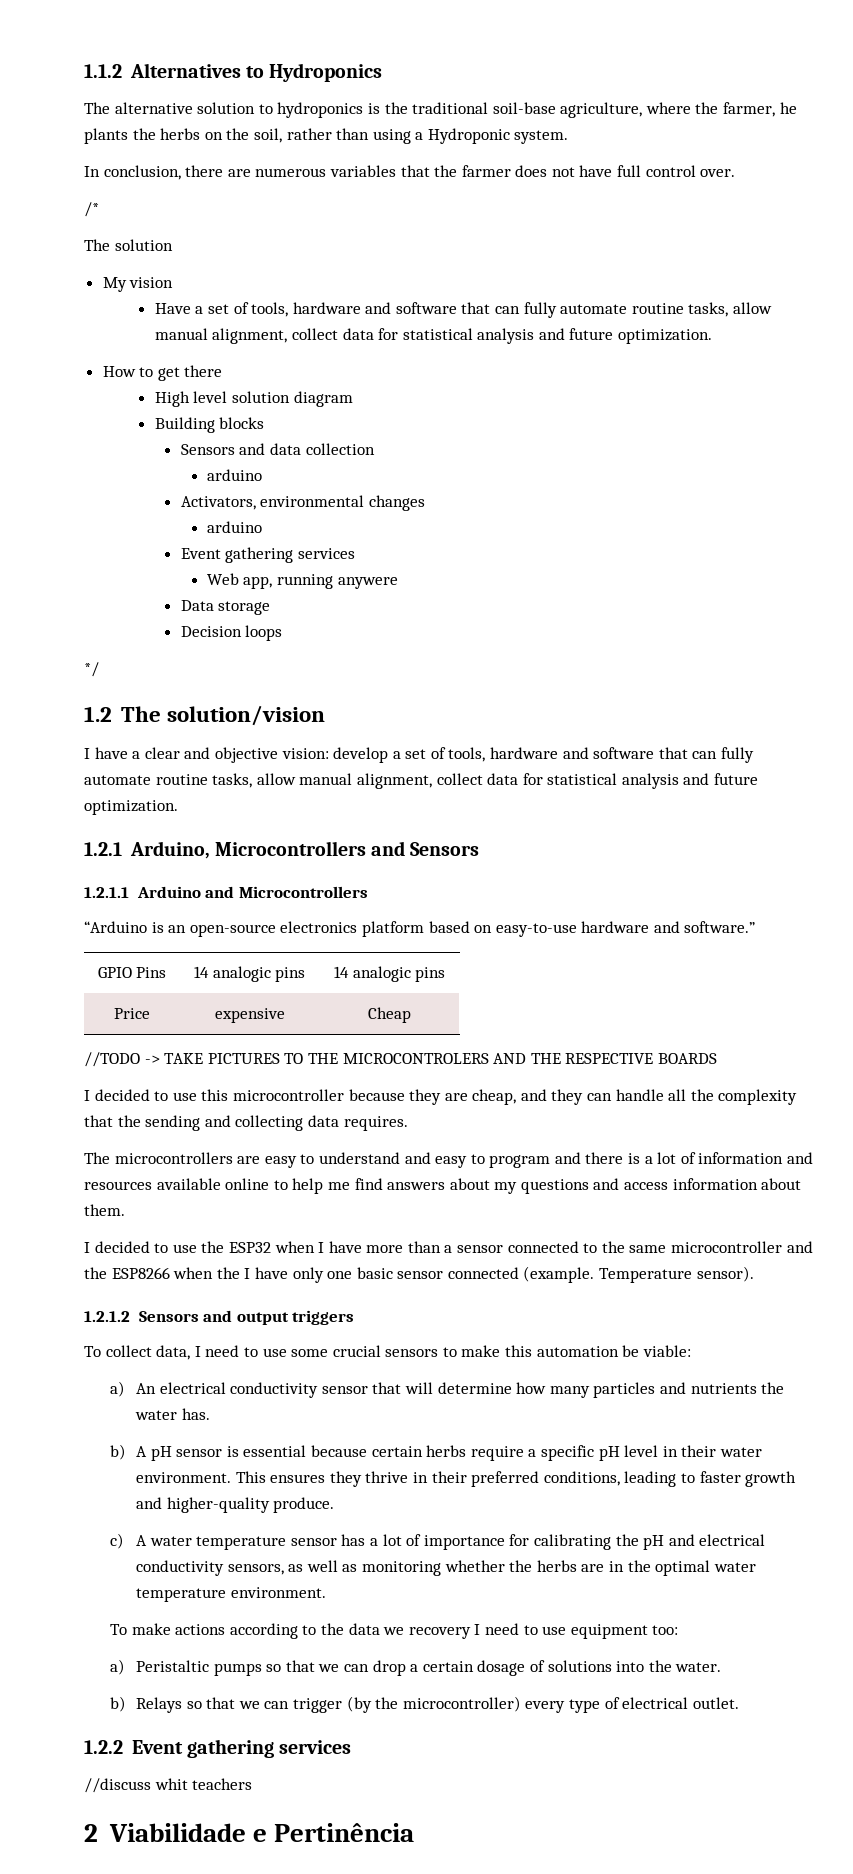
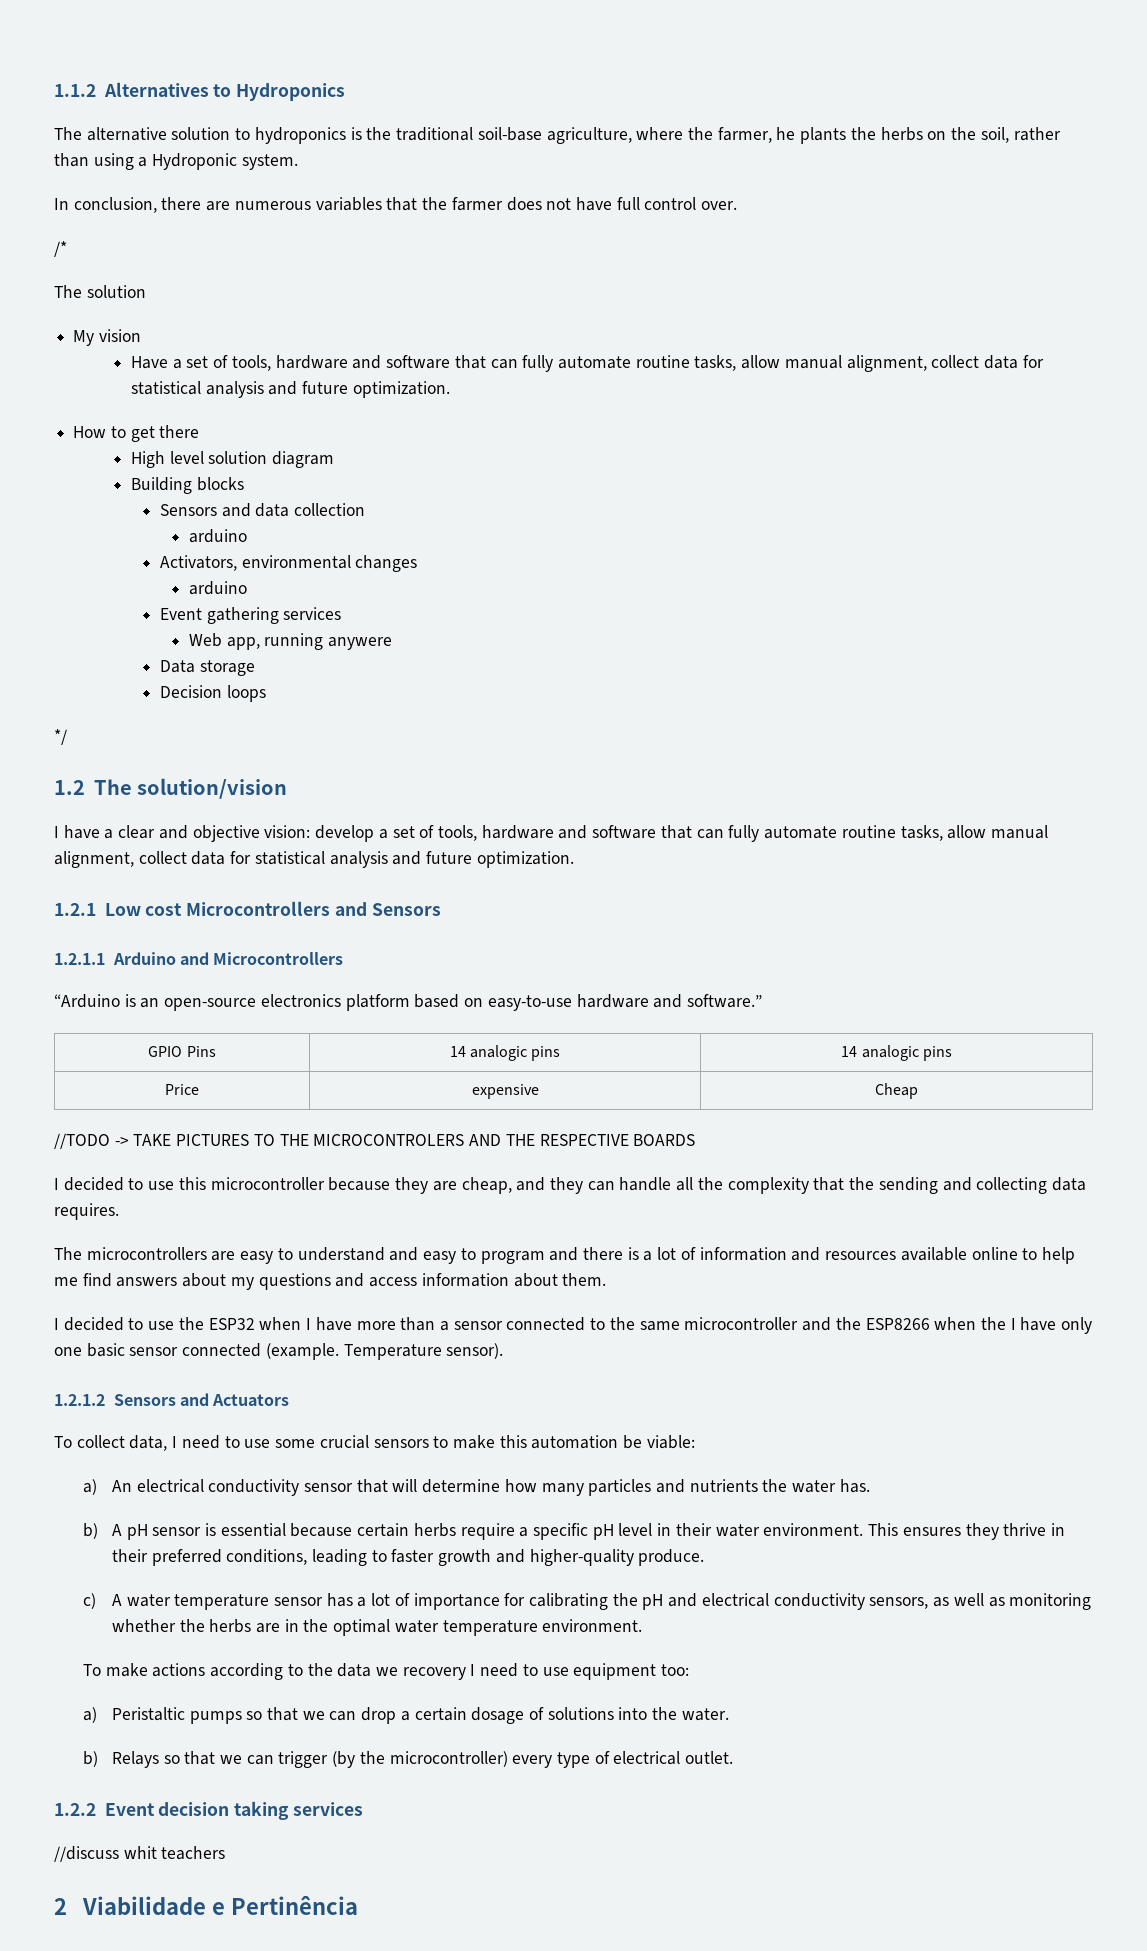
[129,841,210,859] Arduino, -> [104,903,183,916] Low cost
[236,1310,355,1325] output triggers -> [212,1394,290,1406] Actuators
[186,1739,274,1758] gathering -> [158,1801,290,1820] decision taking

